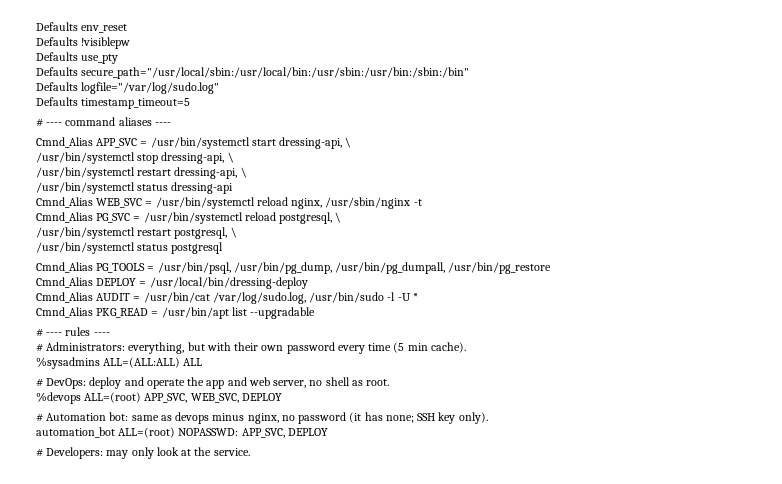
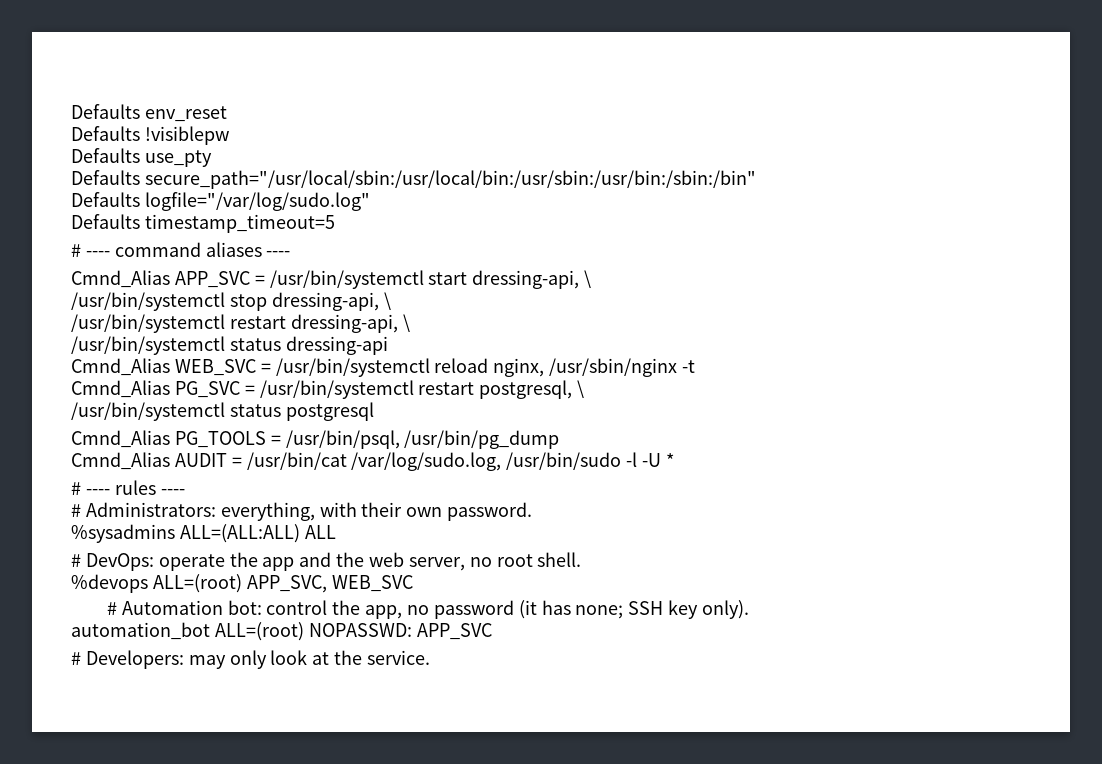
[244,212,342,224] [36,227,135,239] reload postgresql, \ // /usr/bin/systemctl -> (414, 389) none
[233,262,552,274] [36,277,308,289] /usr/bin/pg_dump, /usr/bin/pg_dumpall, /usr/bin/pg_restore // Cmnd_Alias DEPLOY = /usr/local/bin/dressing-deploy -> [404,430,560,449] /usr/bin/pg_dump
[36,307,316,319] // Cmnd_Alias PKG_READ = /usr/bin/apt list --upgradable -> (674, 460) none
[187,342,205,351] but -> (315, 511) none
[286,342,466,354] password every time (5 min cache). -> [447,502,533,521] password.
[89,377,144,389] deploy and -> (154, 562) none
(247, 381) none -> [336,552,365,567] the
[325,377,390,386] shell as root. -> [496,552,582,567] root shell.
[190,393,282,403] WEB_SVC, DEPLOY -> [331,575,413,592] WEB_SVC
[131,412,279,424] same as devops minus nginx, -> [266,600,403,619] control the app,
[241,428,328,438] APP_SVC, DEPLOY -> [416,623,492,640] APP_SVC

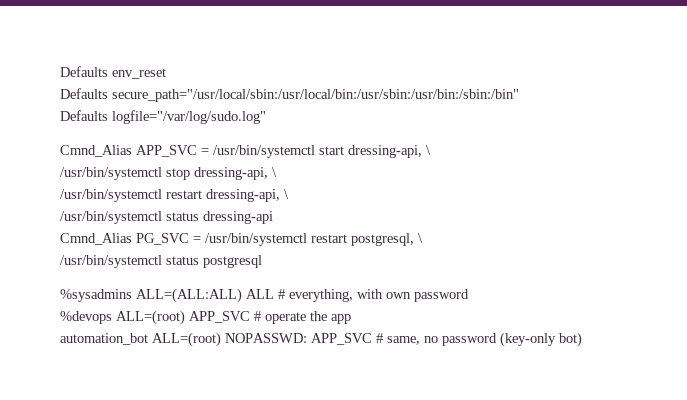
[71,126,229,145] [71,148,212,167] // Defaults !visiblepw // Defaults use_pty -> (166, 73) none
[71,214,335,233] [71,242,291,257] // Defaults timestamp_timeout=5 // # ---- command aliases ---- -> (266, 117) none
[71,358,696,377] // Cmnd_Alias WEB_SVC = /usr/bin/systemctl reload nginx, /usr/sbin/nginx -t -> (273, 217) none
[71,430,560,449] [71,452,674,471] [71,480,185,495] [71,502,533,521] [71,524,336,543] [71,552,582,571] [71,574,413,593] [106,600,750,619] [71,622,492,641] [71,650,431,669] Cmnd_Alias PG_TOOLS = /usr/bin/psql, /usr/bin/pg_dump // Cmnd_Alias AUDIT = /usr/bin/cat /var/log/sudo.log, /usr/bin/sudo -l -U * // # ---- rules ---- // # Administrators: everything, with their own password. // %sysadmins ALL=(ALL:ALL) ALL // # DevOps: operate the app and the web server, no root shell. // %devops ALL=(root) APP_SVC, WEB_SVC // # Automation bot: control the app, no password (it has none; SSH key only). // automation_bot ALL=(root) NOPASSWD: APP_SVC // # Developers: may only look at the service. -> [60,288,469,303] [60,310,351,325] [60,332,582,347] %sysadmins ALL=(ALL:ALL) ALL # everything, with own password // %devops ALL=(root) APP_SVC # operate the app // automation_bot ALL=(root) NOPASSWD: APP_SVC # same, no password (key-only bot)

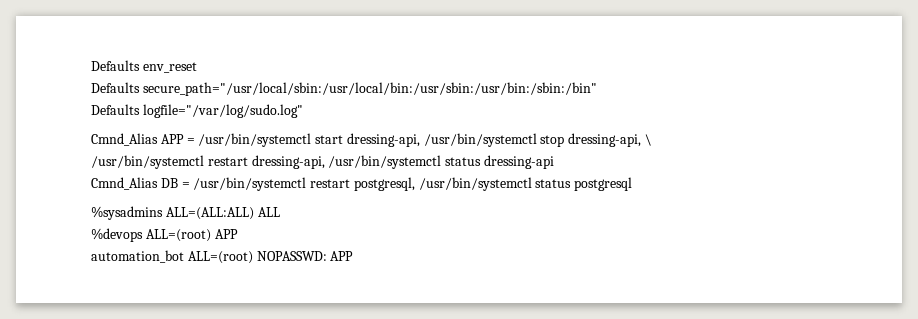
[136,145,197,157] APP_SVC -> [160,134,184,144] APP
[426,145,431,155] \ // -> (420, 140) none
[284,189,289,199] \ // -> (325, 162) none
[136,233,189,245] PG_SVC -> [160,178,178,188] DB
[418,233,423,243] \ // -> (415, 184) none
[278,289,469,302] [60,310,351,325] [60,332,582,347] # everything, with own password // %devops ALL=(root) APP_SVC # operate the app // automation_bot ALL=(root) NOPASSWD: APP_SVC # same, no password (key-only bot) -> [91,228,238,242] [91,250,354,264] // %devops ALL=(root) APP // automation_bot ALL=(root) NOPASSWD: APP

